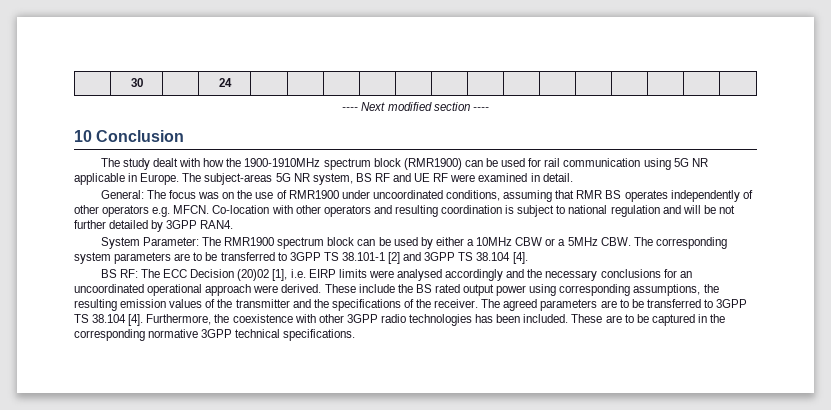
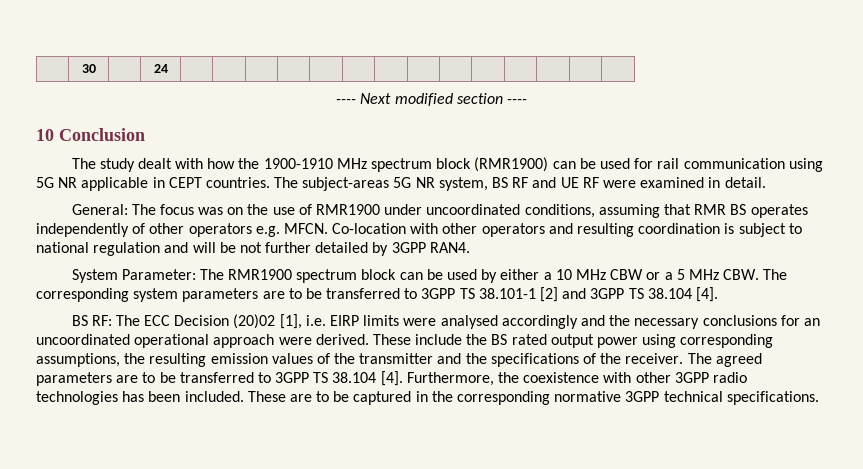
[244,158,321,167] 1900-1910MHz -> [263,158,367,169] 1900-1910 MHz
[140,173,180,185] Europe. -> [168,177,270,188] CEPT countries.
[476,237,513,246] 10MHz -> [555,269,606,280] 10 MHz
[567,237,598,246] 5MHz -> [676,269,719,280] 5 MHz

